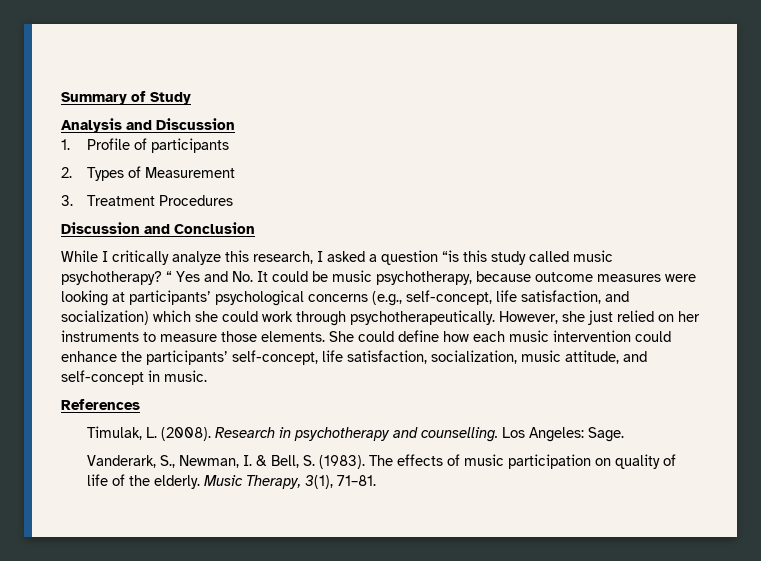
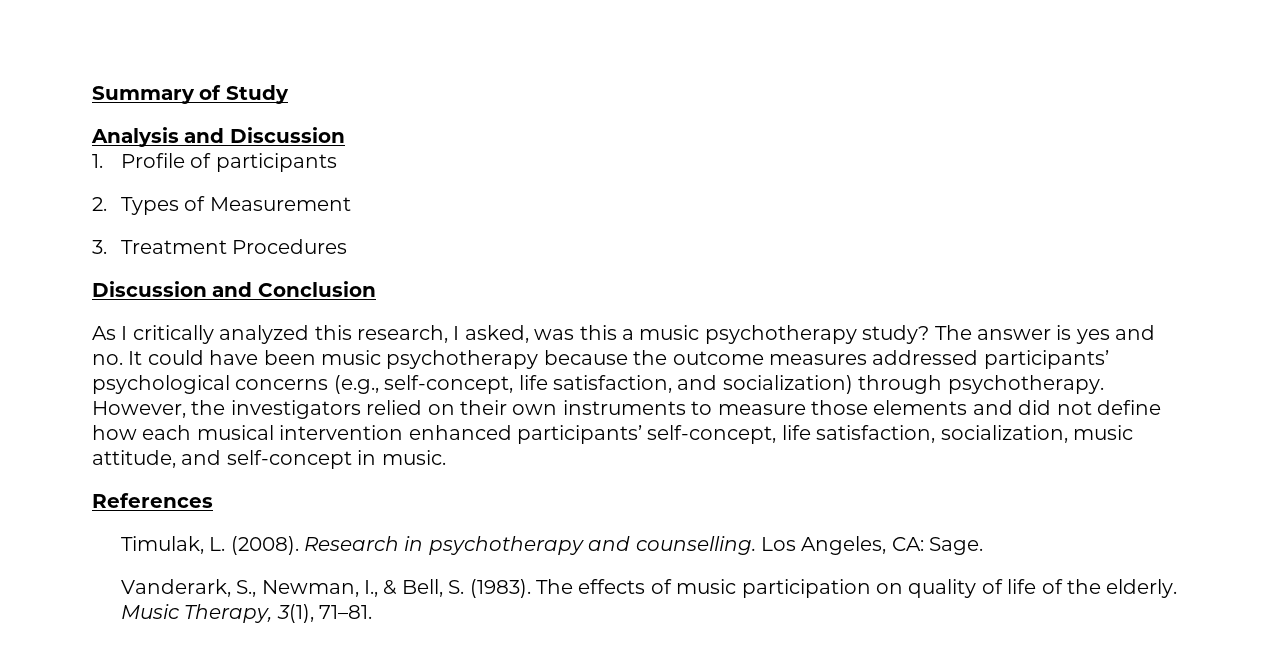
[61,250,98,262] While -> [92,326,116,340] As
[172,251,221,265] analyze -> [219,325,310,344] analyzed
[327,250,613,265] [61,270,696,285] [61,290,125,306] asked a question “is this study called music psychotherapy? “ Yes and No. It could be music psychotherapy, because outcome measures were looking at -> [464,325,1156,344] [92,350,979,369] asked, was this a music psychotherapy study? The answer is yes and no. It could have been music psychotherapy because the outcome measures addressed
[153,310,700,326] [61,330,671,342] [61,351,142,362] which she could work through psychotherapeutically. However, she just relied on her instruments to measure those elements. She could define how each music intervention could enhance the -> [858,375,1104,394] [92,400,1161,419] [92,425,512,440] through psychotherapy. However, the investigators relied on their own instruments to measure those elements and did not define how each musical intervention enhanced
[528,427,584,442] Angeles: -> [801,536,924,555] Angeles, CA:
[242,455,252,466] I. -> [364,580,379,597] I.,

